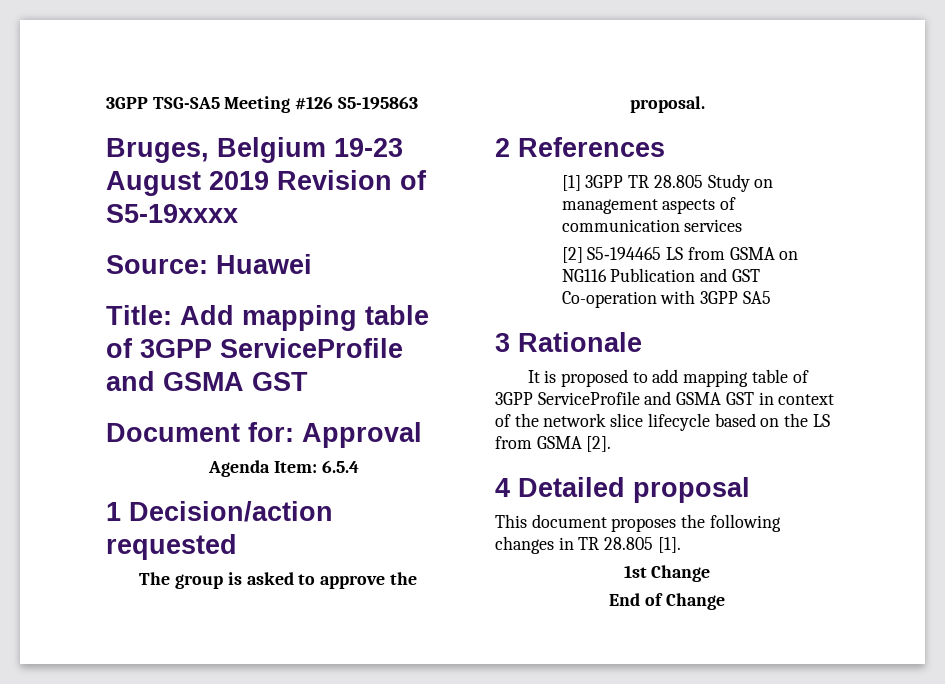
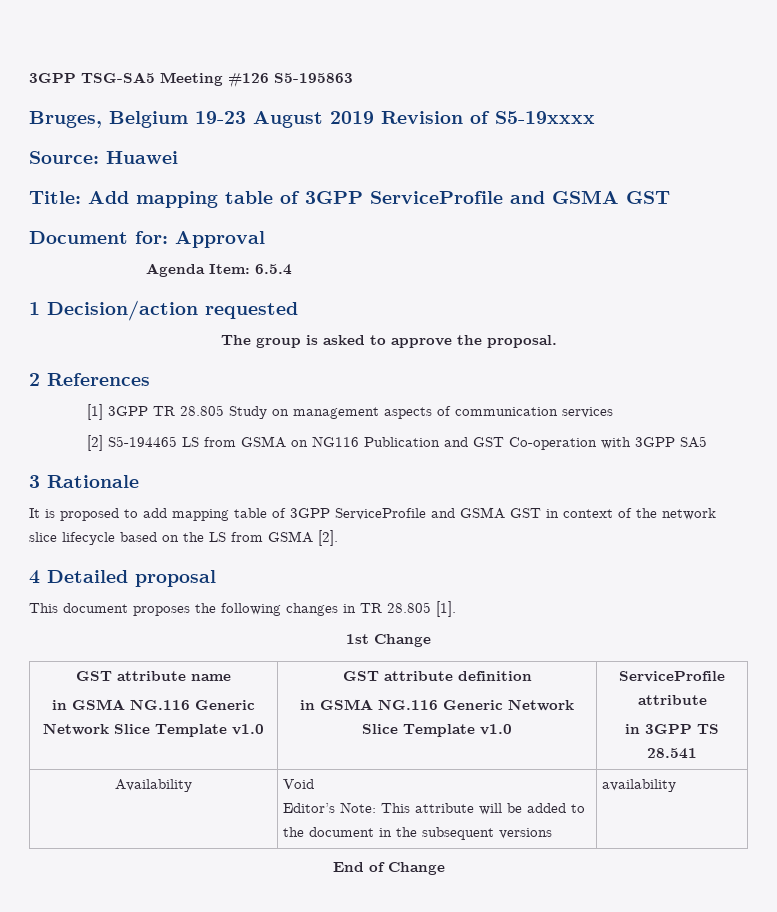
(711, 573) none -> [76,671,231,681] [51,699,255,710] [42,723,264,737] [342,671,532,681] [300,699,574,711] [362,724,512,737] [619,671,725,682] [637,695,707,705] [625,724,719,734] [647,748,697,759] [115,779,192,792] [283,779,315,789] [283,802,586,815] [283,827,553,840] [602,779,677,792] // GST attribute name // in GSMA NG.116 Generic Network Slice Template v1.0 | GST attribute definition // in GSMA NG.116 Generic Network Slice Template v1.0 | ServiceProfile attribute // in 3GPP TS 28.541 // Availability | Void // Editor’s Note: This attribute will be added to the document in the subsequent versions | availability

